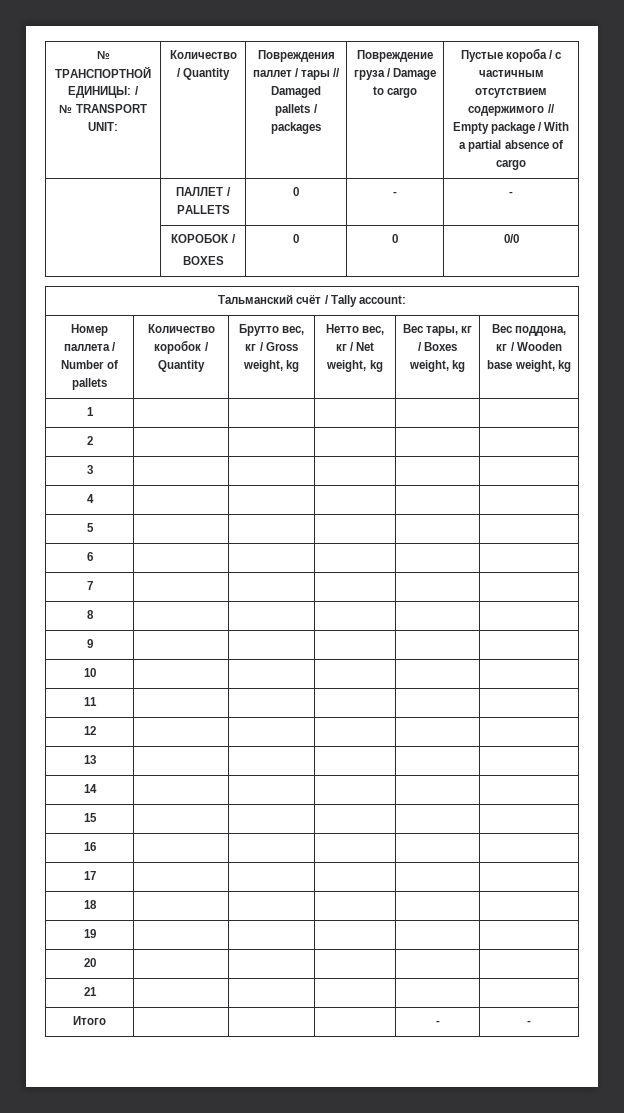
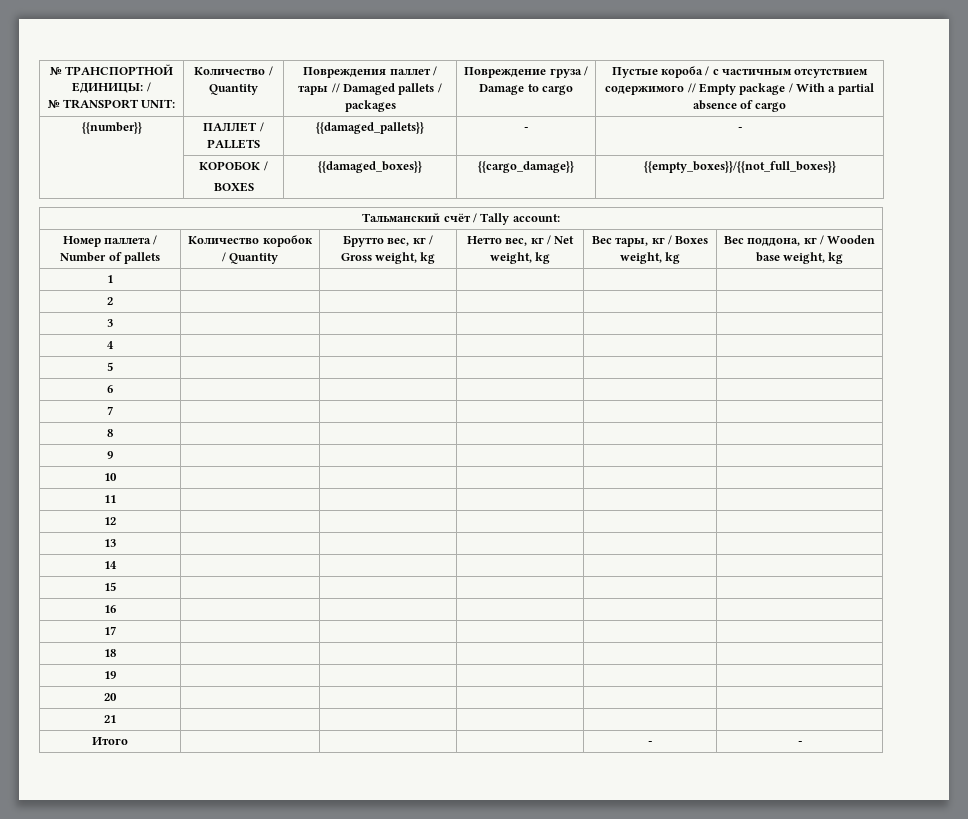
(526, 164) none -> [81,122,142,134] {{number}}
[293,187,299,196] 0 -> [316,122,424,134] {{damaged_pallets}}
[293,234,299,243] [392,234,398,243] [503,234,519,243] 0 | 0 | 0/0 -> [318,161,422,173] [478,161,574,173] [643,161,836,173] {{damaged_boxes}} | {{cargo_damage}} | {{empty_boxes}}/{{not_full_boxes}}

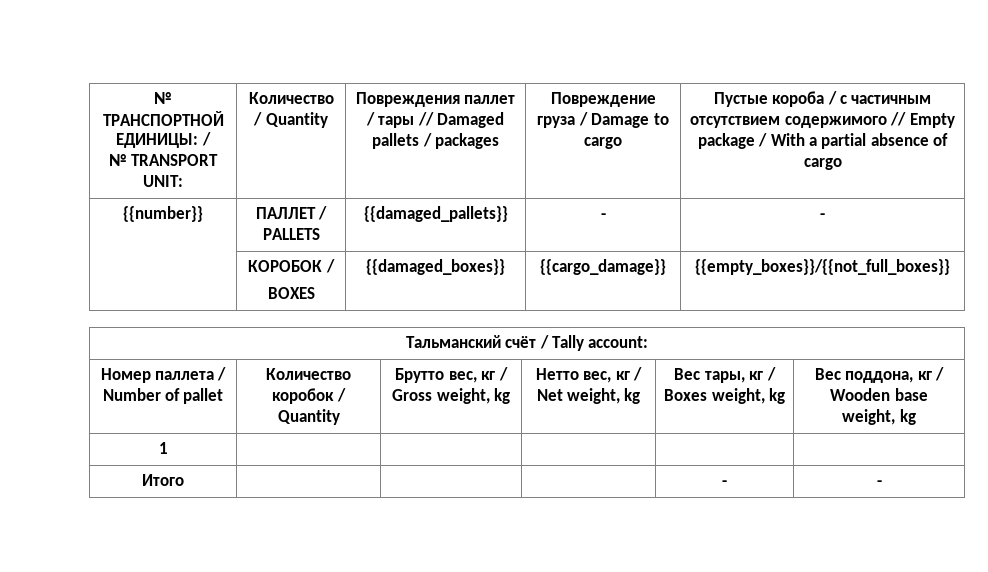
[123,252,160,264] pallets -> [183,388,224,404] pallet
[107,297,113,305] [107,319,113,327] [107,341,114,349] [107,362,113,371] [107,385,113,393] [107,406,113,415] [107,429,113,437] [107,451,113,459] [104,473,117,481] [104,495,116,503] [104,517,116,525] [104,539,116,547] [104,561,117,569] [104,582,116,591] [104,605,116,613] [104,626,116,635] [104,649,116,657] [104,671,116,679] [104,693,117,701] [104,715,116,723] // 2 | | | | | // 3 | | | | | // 4 | | | | | // 5 | | | | | // 6 | | | | | // 7 | | | | | // 8 | | | | | // 9 | | | | | // 10 | | | | | // 11 | | | | | // 12 | | | | | // 13 | | | | | // 14 | | | | | // 15 | | | | | // 16 | | | | | // 17 | | | | | // 18 | | | | | // 19 | | | | | // 20 | | | | | // 21 | | | | | -> (168, 448) none

